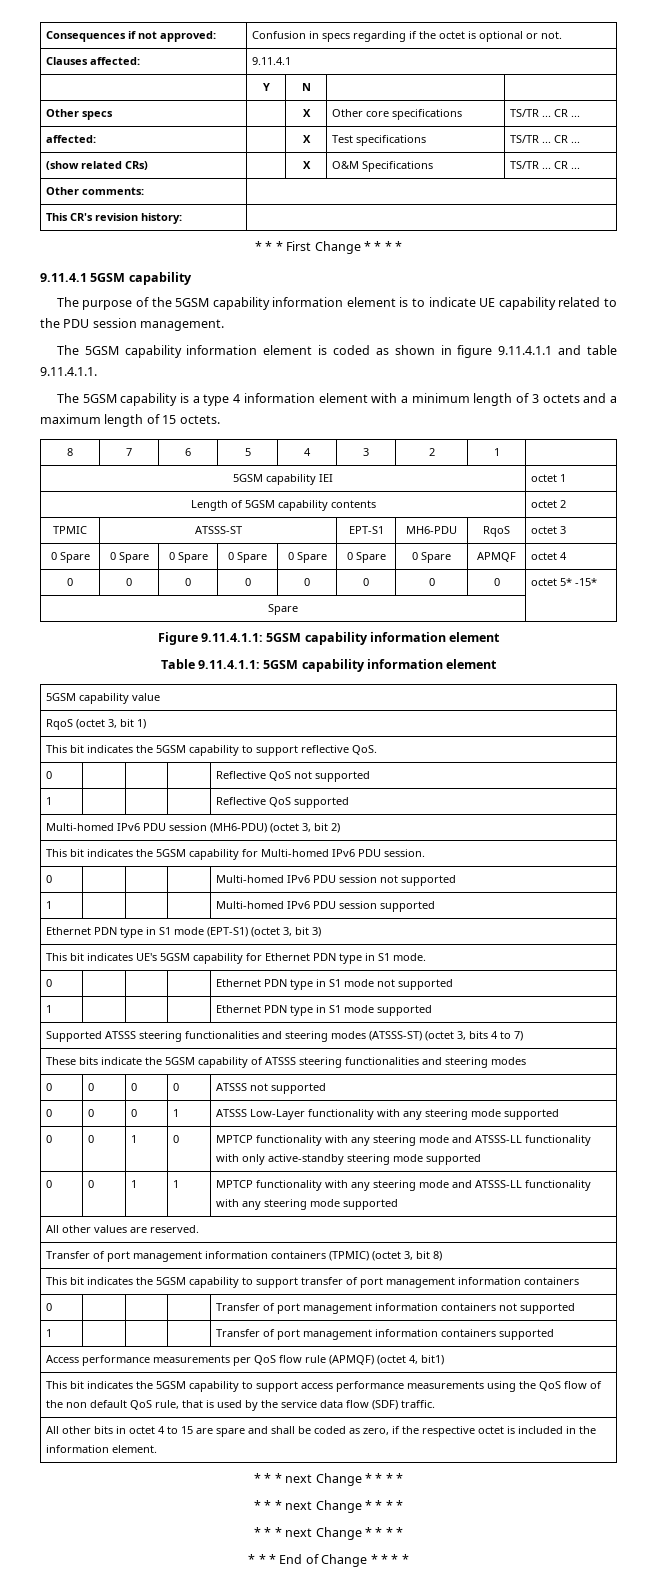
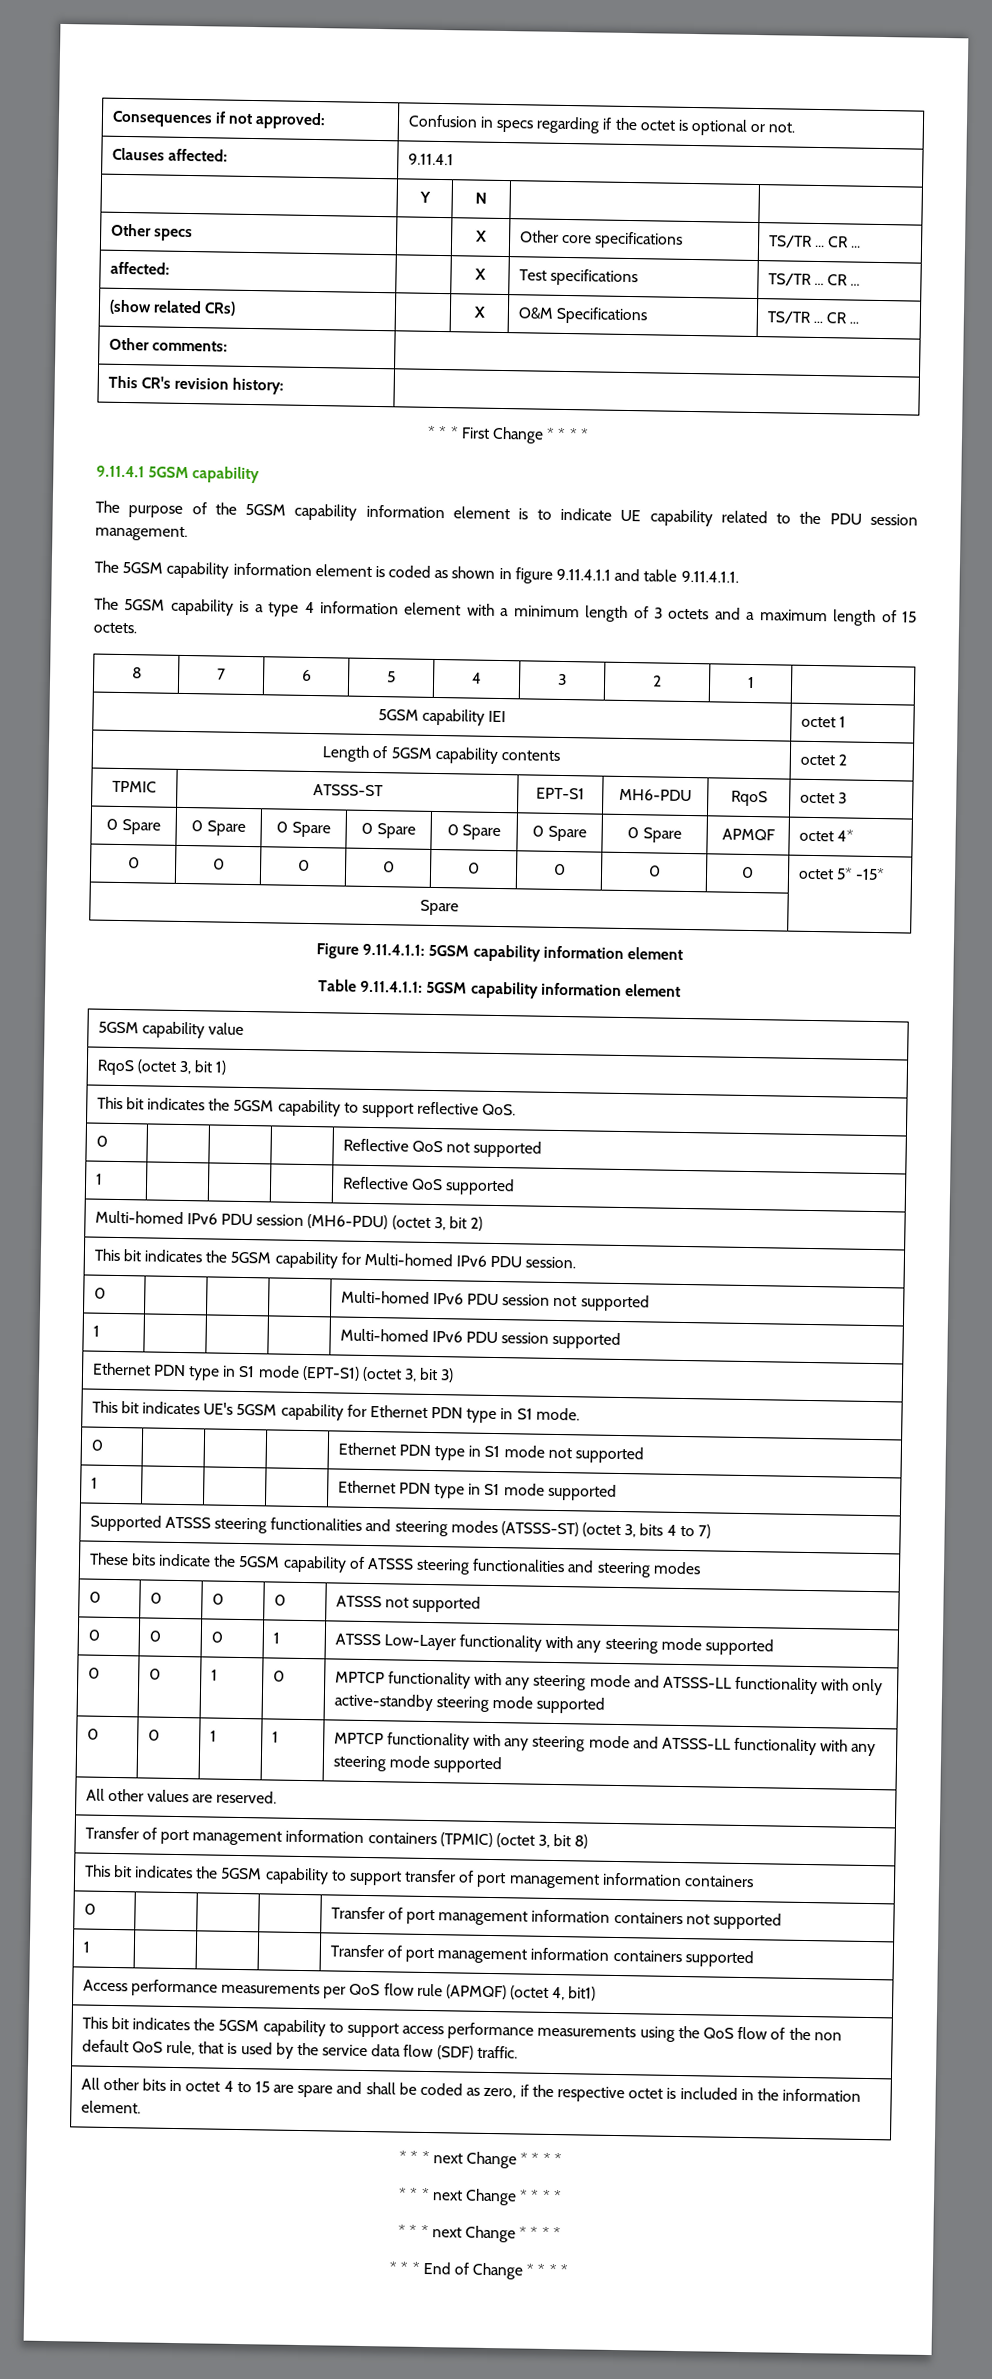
[560,552,568,560] 4 -> [836,829,854,842] 4*

